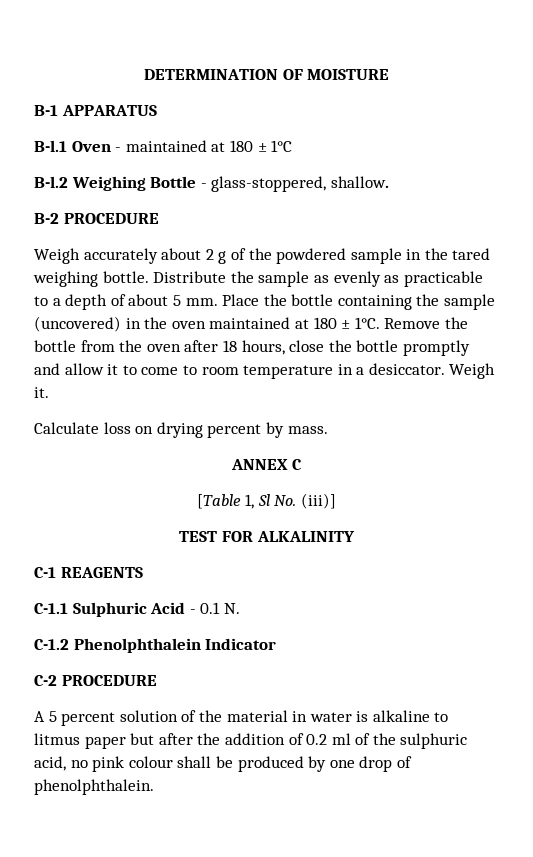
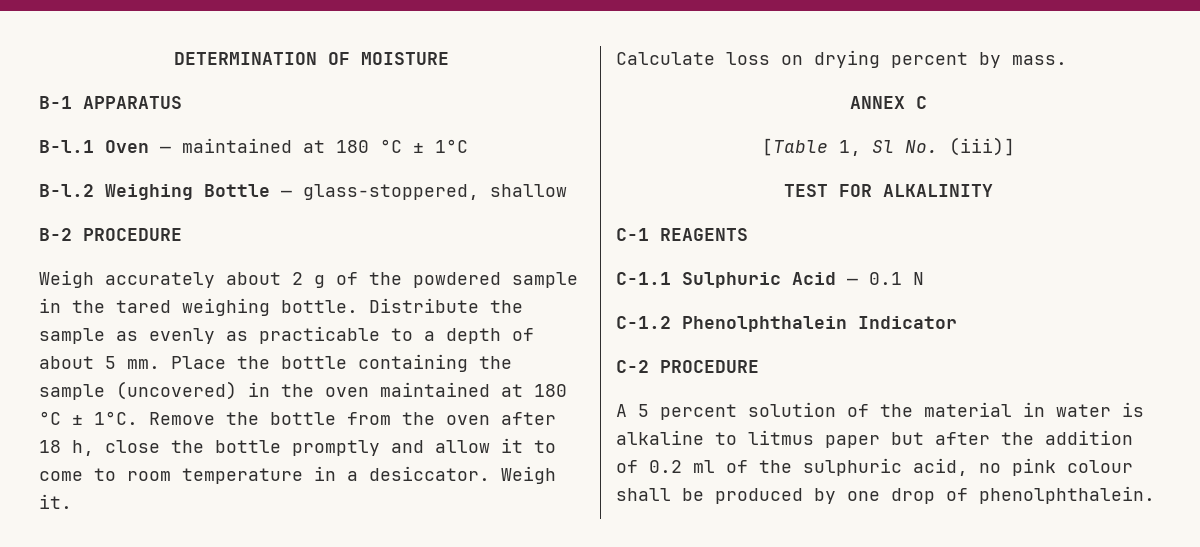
[115,140,253,152] - maintained at 180 -> [160,138,402,153] — maintained at 180 °C
[200,176,389,192] - glass-stoppered, shallow. -> [281,184,567,200] — glass-stoppered, shallow
(337, 323) none -> [39,411,61,425] °C
[241,340,285,355] hours, -> [72,440,94,456] h,
[189,602,240,614] - 0.1 N. -> [847,272,924,285] — 0.1 N

